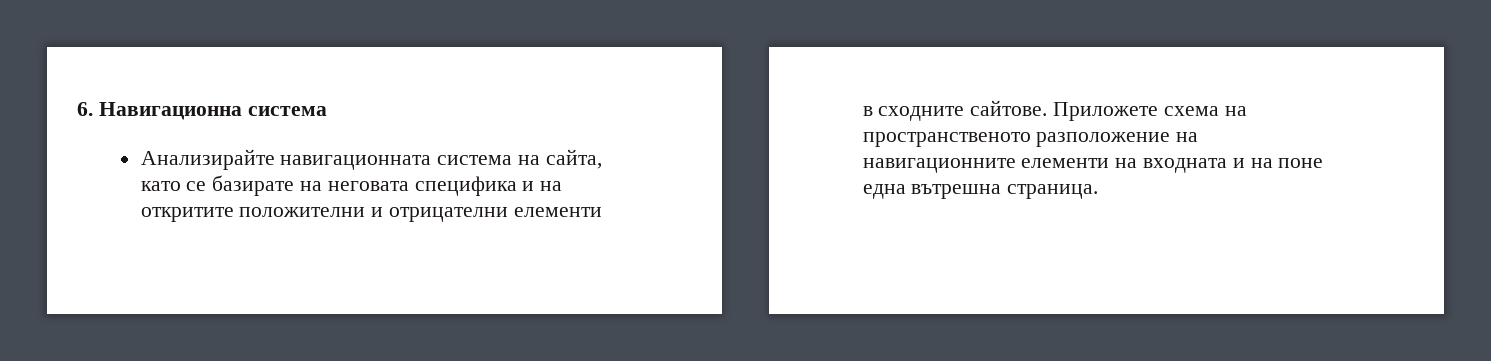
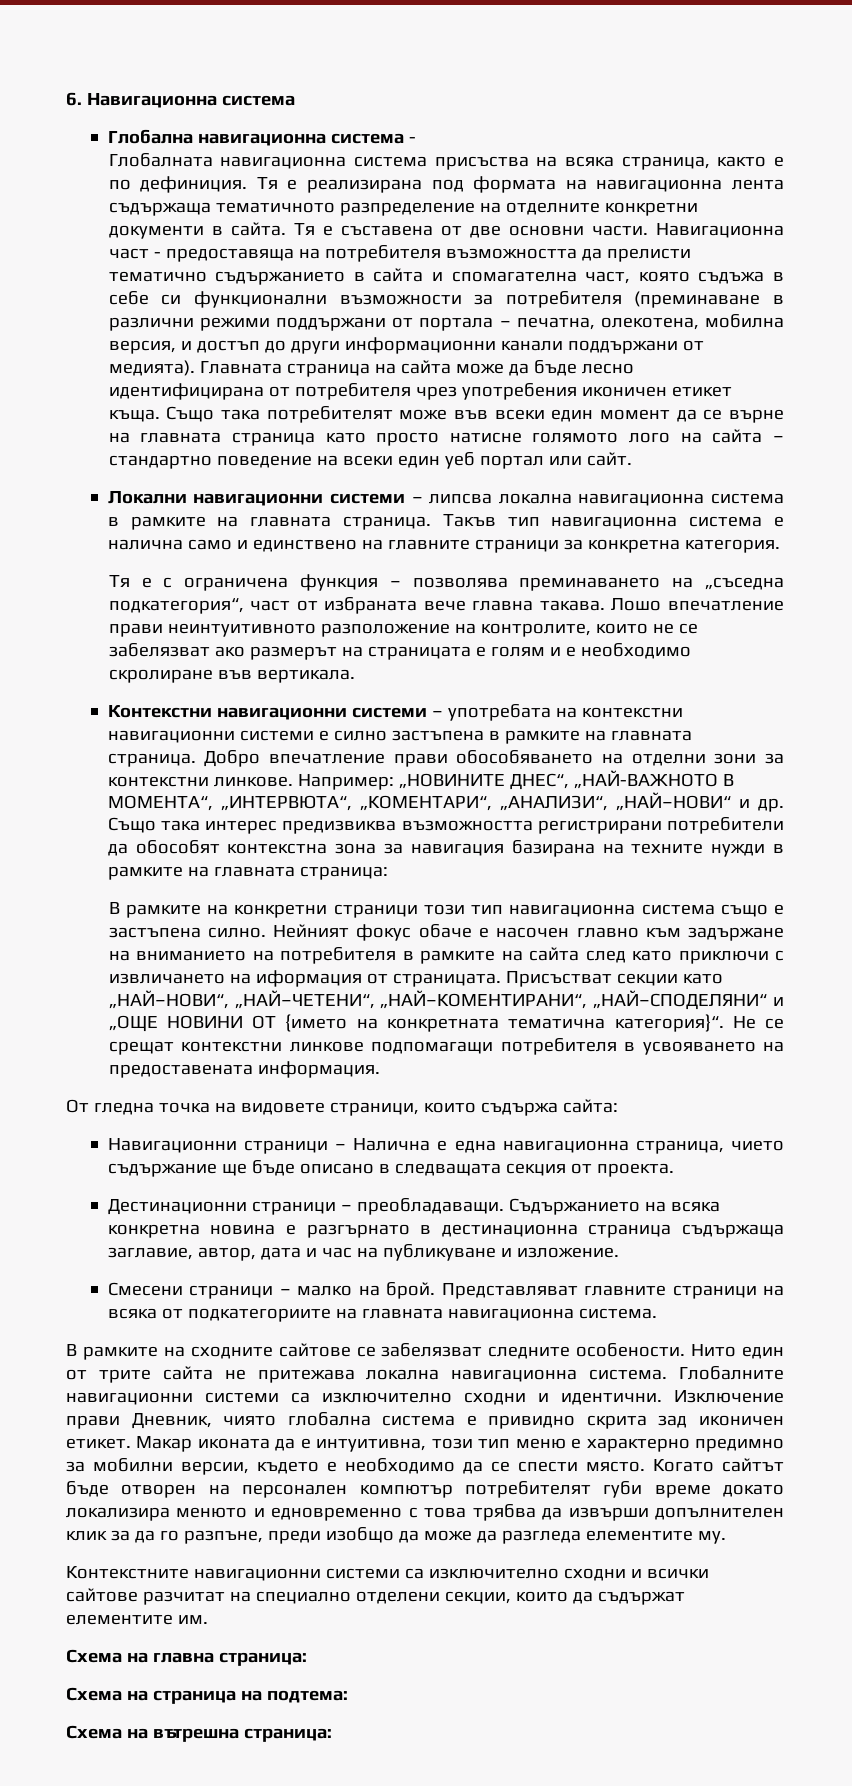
[140,149,602,170] [140,175,563,196] [140,207,602,222] [862,100,1247,121] [862,132,1199,147] [862,158,1324,173] [862,184,1099,199] Анализирайте навигационната система на сайта, като се базирате на неговата специфика и на откритите положителни и отрицателни елементи в сходните сайтове. Приложете схема на пространственото разположение на навигационните елементи на входната и на поне една вътрешна страница. -> [107,129,416,146] [108,153,784,170] [108,176,784,193] [108,202,698,216] [108,222,784,239] [108,245,691,262] [108,268,784,285] [108,291,784,308] [108,314,784,331] [108,337,704,354] [108,360,634,377] [108,383,732,400] [108,406,785,423] [108,429,784,446] [108,452,632,469] [107,491,784,506] [107,514,785,530] [107,539,780,553] [108,574,785,591] [108,597,784,614] [108,623,698,637] [108,643,691,660] [108,669,355,683] [107,704,683,721] [107,730,692,744] [107,750,784,767] [107,770,734,790] [107,792,785,812] [107,817,784,834] [107,840,784,857] [107,866,388,880] [108,902,784,918] [108,924,784,941] [108,947,784,964] [108,970,723,987] [108,990,784,1010] [108,1014,784,1032] [108,1038,785,1055] [108,1061,380,1078] [66,1099,618,1116] [107,1138,784,1154] [107,1160,674,1177] [107,1198,720,1215] [107,1224,784,1238] [107,1244,619,1261] [107,1282,784,1299] [107,1308,657,1322] [66,1343,784,1360] [66,1366,784,1383] [66,1390,784,1405] [66,1412,784,1429] [66,1436,784,1452] [66,1458,784,1475] [66,1481,784,1498] [66,1504,785,1521] [66,1527,726,1544] [66,1566,709,1581] [66,1588,685,1605] [66,1614,208,1625] [66,1649,307,1666] [66,1687,348,1704] [66,1725,332,1742] Глобална навигационна система - // Глобалната навигационна система присъства на всяка страница, както е по дефиниция. Тя е реализирана под формата на навигационна лента съдържаща тематичното разпределение на отделните конкретни документи в сайта. Тя е съставена от две основни части. Навигационна част - предоставяща на потребителя възможността да прелисти тематично съдържанието в сайта и спомагателна част, която съдъжа в себе си функционални възможности за потребителя (преминаване в различни режими поддържани от портала – печатна, олекотена, мобилна версия, и достъп до други информационни канали поддържани от медията). Главната страница на сайта може да бъде лесно идентифицирана от потребителя чрез употребения иконичен етикет къща. Също така потребителят може във всеки един момент да се върне на главната страница като просто натисне голямото лого на сайта – стандартно поведение на всеки един уеб портал или сайт. // Локални навигационни системи – липсва локална навигационна система в рамките на главната страница. Такъв тип навигационна система е налична само и единствено на главните страници за конкретна категория. // Тя е с ограничена функция – позволява преминаването на „съседна подкатегория“, част от избраната вече главна такава. Лошо впечатление прави неинтуитивното разположение на контролите, които не се забелязват ако размерът на страницата е голям и е необходимо скролиране във вертикала. // Контекстни навигационни системи – употребата на контекстни навигационни системи е силно застъпена в рамките на главната страница. Добро впечатление прави обособяването на отделни зони за контекстни линкове. Например: „НОВИНИТЕ ДНЕС“, „НАЙ-ВАЖНОТО В МОМЕНТА“, „ИНТЕРВЮТА“, „КОМЕНТАРИ“, „АНАЛИЗИ“, „НАЙ–НОВИ“ и др. Също така интерес предизвиква възможността регистрирани потребители да обособят контекстна зона за навигация базирана на техните нужди в рамките на главната страница: // В рамките на конкретни страници този тип навигационна система също е застъпена силно. Нейният фокус обаче е насочен главно към задържане на вниманието на потребителя в рамките на сайта след като приключи с извличането на иформация от страницата. Присъстват секции като „НАЙ–НОВИ“, „НАЙ–ЧЕТЕНИ“, „НАЙ–КОМЕНТИРАНИ“, „НАЙ–СПОДЕЛЯНИ“ и „ОЩЕ НОВИНИ ОТ {името на конкретната тематична категория}“. Не се срещат контекстни линкове подпомагащи потребителя в усвояването на предоставената информация. // От гледна точка на видовете страници, които съдържа сайта: // Навигационни страници – Налична е една навигационна страница, чието съдържание ще бъде описано в следващата секция от проекта. // Дестинационни страници – преобладаващи. Съдържанието на всяка конкретна новина е разгърнато в дестинационна страница съдържаща заглавие, автор, дата и час на публикуване и изложение. // Смесени страници – малко на брой. Представляват главните страници на всяка от подкатегориите на главната навигационна система. // В рамките на сходните сайтове се забелязват следните особености. Нито един от трите сайта не притежава локална навигационна система. Глобалните навигационни системи са изключително сходни и идентични. Изключение прави Дневник, чиято глобална система е привидно скрита зад иконичен етикет. Макар иконата да е интуитивна, този тип меню е характерно предимно за мобилни версии, където е необходимо да се спести място. Когато сайтът бъде отворен на персонален компютър потребителят губи време докато локализира менюто и едновременно с това трябва да извърши допълнителен клик за да го разпъне, преди изобщо да може да разгледа елементите му. // Контекстните навигационни системи са изключително сходни и всички сайтове разчитат на специално отделени секции, които да съдържат елементите им. // Схема на главна страница: // Схема на страница на подтема: // Схема на вътрешна страница:

